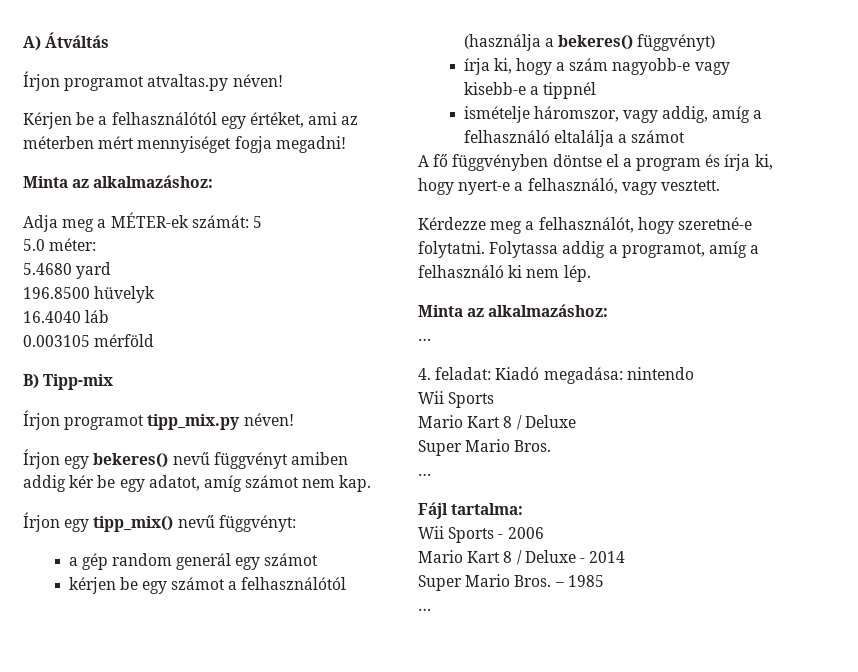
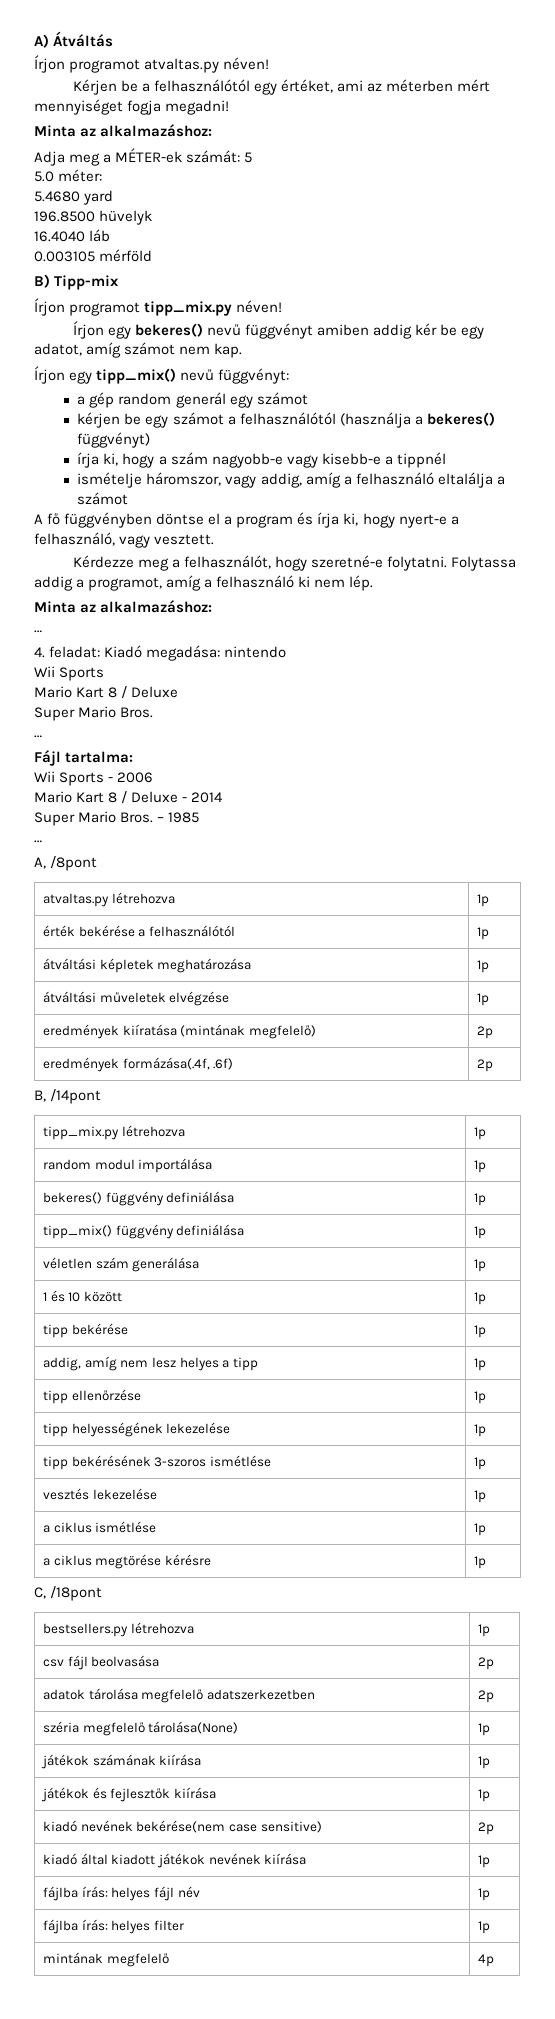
(431, 609) none -> [34,856,98,871] [43,892,175,907] [477,894,490,907] [43,925,236,937] [477,927,490,940] [43,958,252,973] [477,960,490,973] [43,991,230,1006] [477,993,490,1006] [43,1024,317,1039] [477,1026,494,1039] [43,1057,234,1072] [477,1059,494,1072] [34,1089,102,1104] [43,1125,185,1140] [474,1127,487,1140] [43,1158,213,1173] [474,1160,487,1173] [43,1191,235,1206] [474,1193,487,1206] [43,1224,245,1239] [474,1226,487,1239] [43,1257,200,1272] [474,1259,487,1272] [43,1290,123,1302] [474,1292,487,1305] [43,1323,128,1338] [474,1325,487,1338] [43,1356,259,1371] [474,1358,487,1371] [43,1389,141,1404] [474,1391,487,1404] [43,1422,231,1437] [474,1424,487,1437] [43,1455,272,1470] [474,1457,487,1470] [43,1488,157,1500] [474,1490,487,1503] [43,1521,157,1533] [474,1523,487,1536] [43,1554,212,1569] [474,1556,487,1569] [34,1586,103,1601] [43,1622,194,1637] [478,1624,491,1637] [43,1655,160,1670] [478,1657,495,1670] [43,1688,316,1703] [478,1690,495,1703] [43,1721,239,1736] [478,1723,491,1736] [41,1754,202,1769] [478,1756,491,1769] [41,1787,217,1802] [478,1789,491,1802] [43,1820,322,1833] [478,1822,495,1835] [43,1853,307,1868] [478,1855,491,1868] [43,1886,200,1901] [478,1888,491,1901] [43,1919,185,1934] [478,1921,491,1934] [43,1952,169,1967] [478,1954,495,1967] // A, /8pont // atvaltas.py létrehozva | 1p // érték bekérése a felhasználótól | 1p // átváltási képletek meghatározása | 1p // átváltási műveletek elvégzése | 1p // eredmények kiíratása (mintának megfelelő) | 2p // eredmények formázása(.4f, .6f) | 2p // B, /14pont // tipp_mix.py létrehozva | 1p // random modul importálása | 1p // bekeres() függvény definiálása | 1p // tipp_mix() függvény definiálása | 1p // véletlen szám generálása | 1p // 1 és 10 között | 1p // tipp bekérése | 1p // addig, amíg nem lesz helyes a tipp | 1p // tipp ellenőrzése | 1p // tipp helyességének lekezelése | 1p // tipp bekérésének 3-szoros ismétlése | 1p // vesztés lekezelése | 1p // a ciklus ismétlése | 1p // a ciklus megtörése kérésre | 1p // C, /18pont // bestsellers.py létrehozva | 1p // csv fájl beolvasása | 2p // adatok tárolása megfelelő adatszerkezetben | 2p // széria megfelelő tárolása(None) | 1p // játékok számának kiírása | 1p // játékok és fejlesztők kiírása | 1p // kiadó nevének bekérése(nem case sensitive) | 2p // kiadó által kiadott játékok nevének kiírása | 1p // fájlba írás: helyes fájl név | 1p // fájlba írás: helyes filter | 1p // mintának megfelelő | 4p

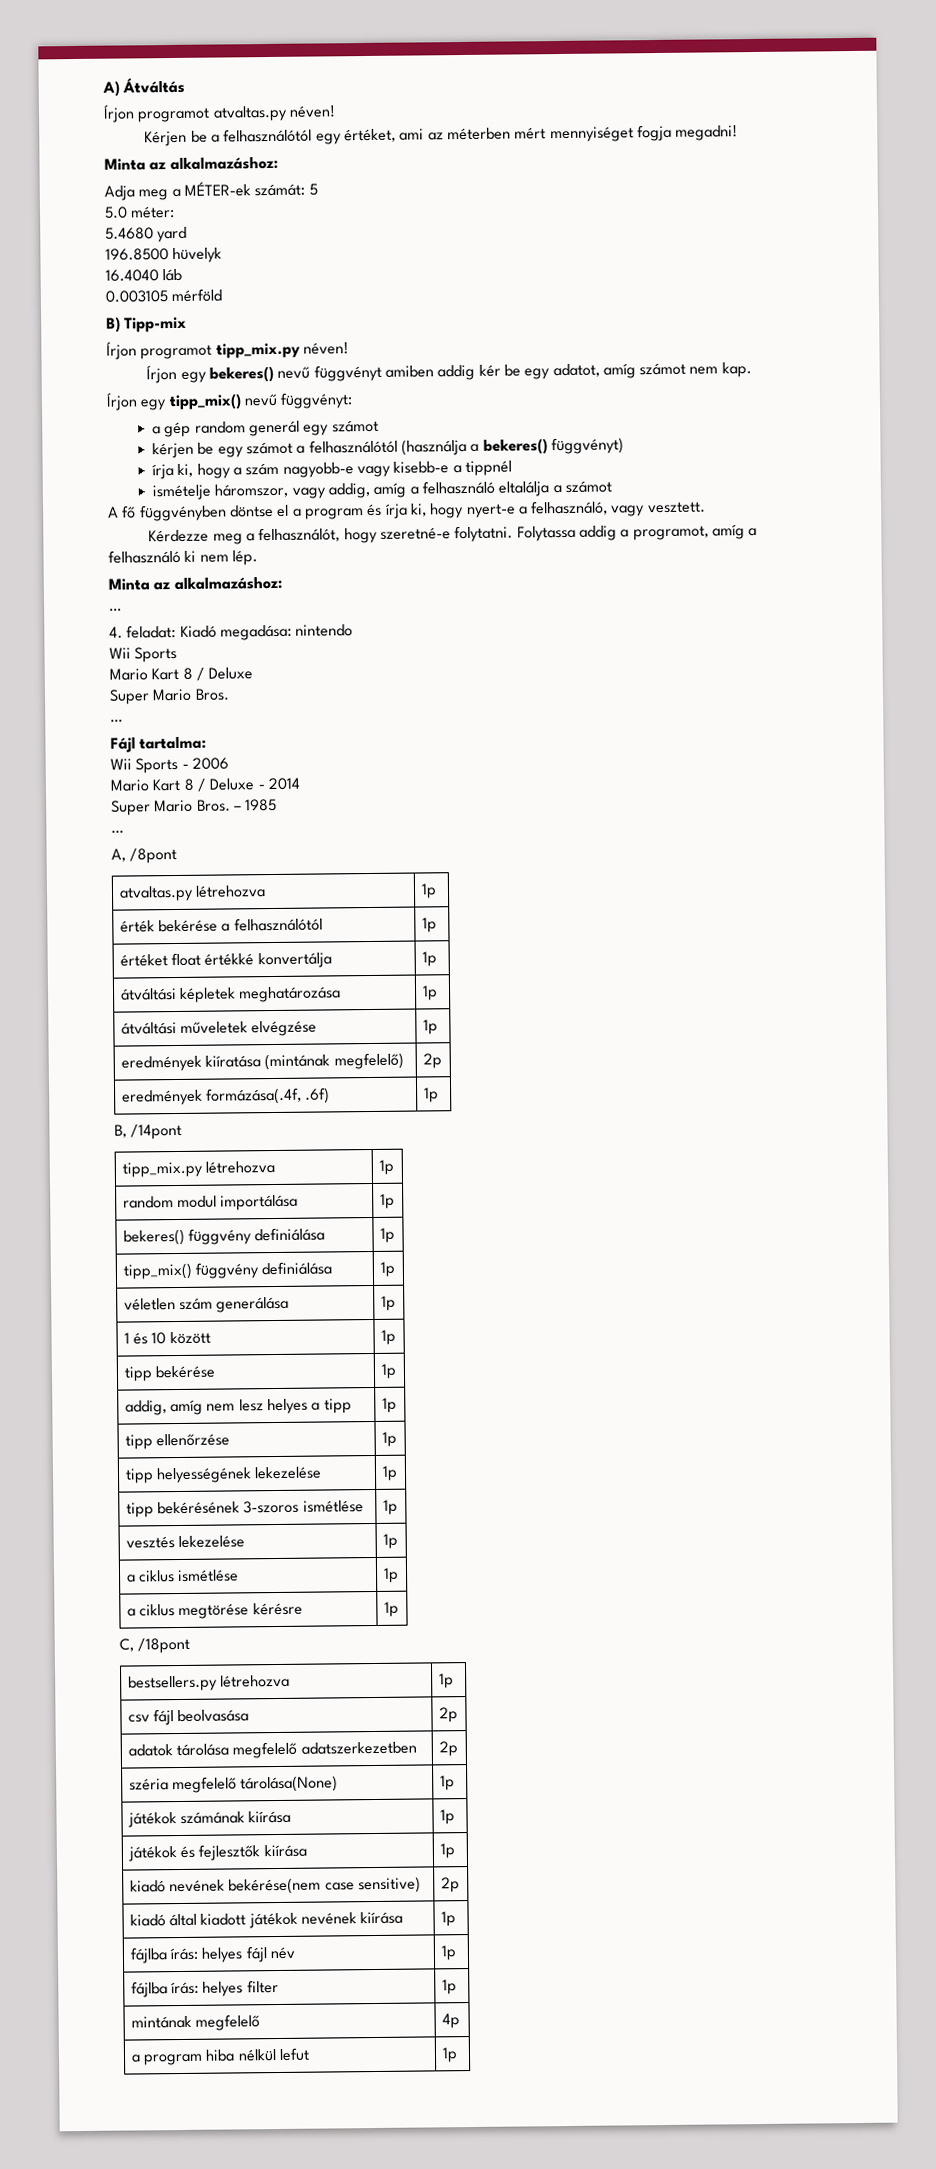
(490, 933) none -> [119,952,332,969] [421,951,437,967] // értéket float értékké konvertálja | 1p
[477,1059,494,1072] 2p -> [423,1087,439,1103] 1p
(495, 1960) none -> [130,2047,310,2066] [441,2047,458,2063] // a program hiba nélkül lefut | 1p

